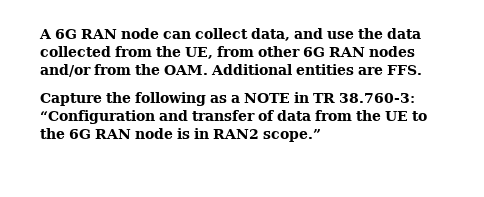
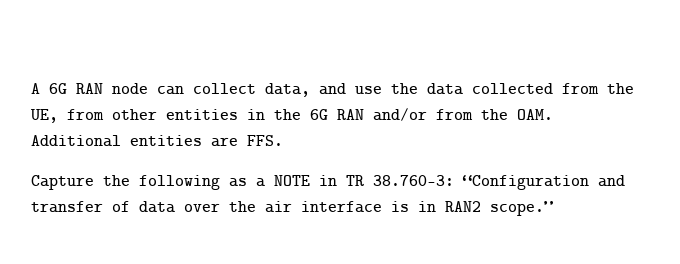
[303,46,415,57] 6G RAN nodes -> [166,109,364,120] entities in the 6G RAN
[315,110,427,121] [40,128,173,139] from the UE to the 6G RAN node -> [184,201,382,213] over the air interface

